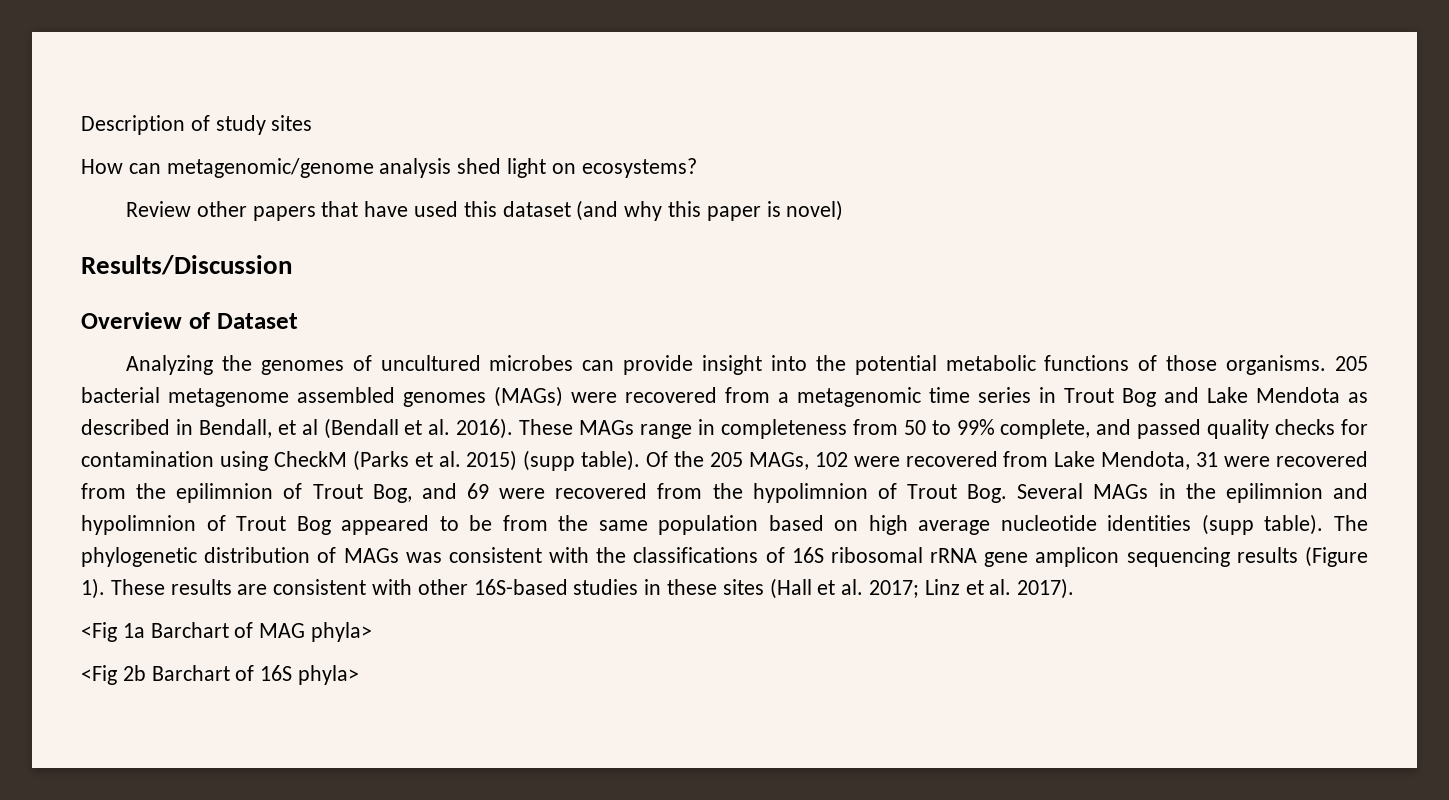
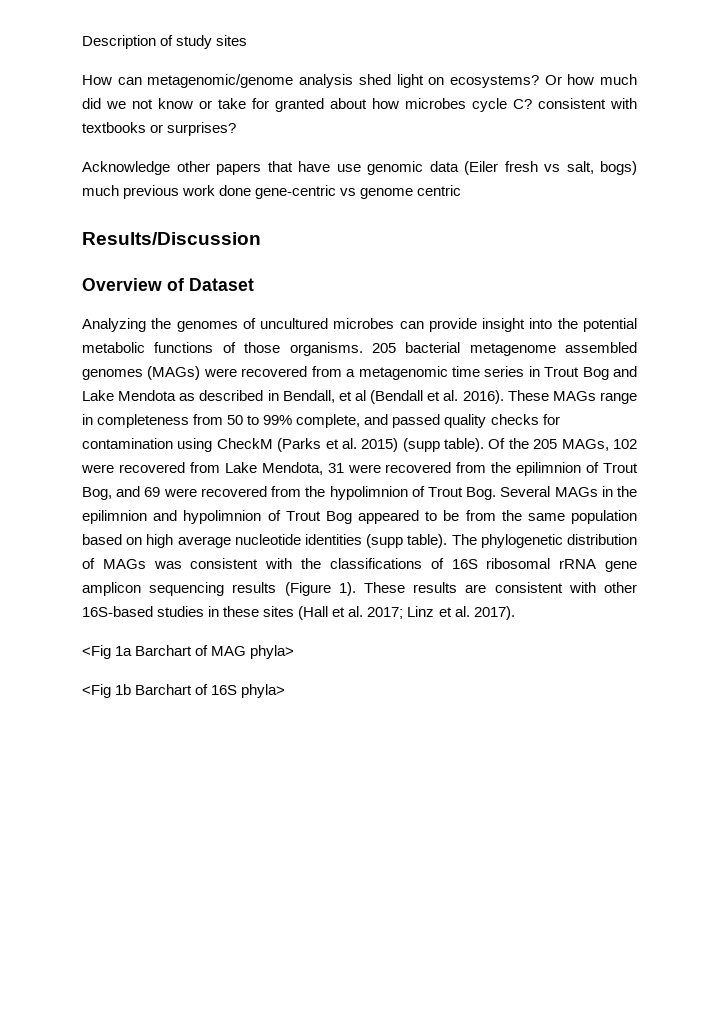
[126,200,844,221] // Review other papers that have used this dataset (and why this paper is novel) -> [544,74,637,85] [82,98,637,112] [82,122,237,136] [82,161,637,175] [82,185,462,199] Or how much did we not know or take for granted about how microbes cycle C? consistent with textbooks or surprises? // Acknowledge other papers that have use genomic data (Eiler fresh vs salt, bogs) much previous work done gene-centric vs genome centric
[122,665,146,681] 2b -> [115,684,132,695] 1b

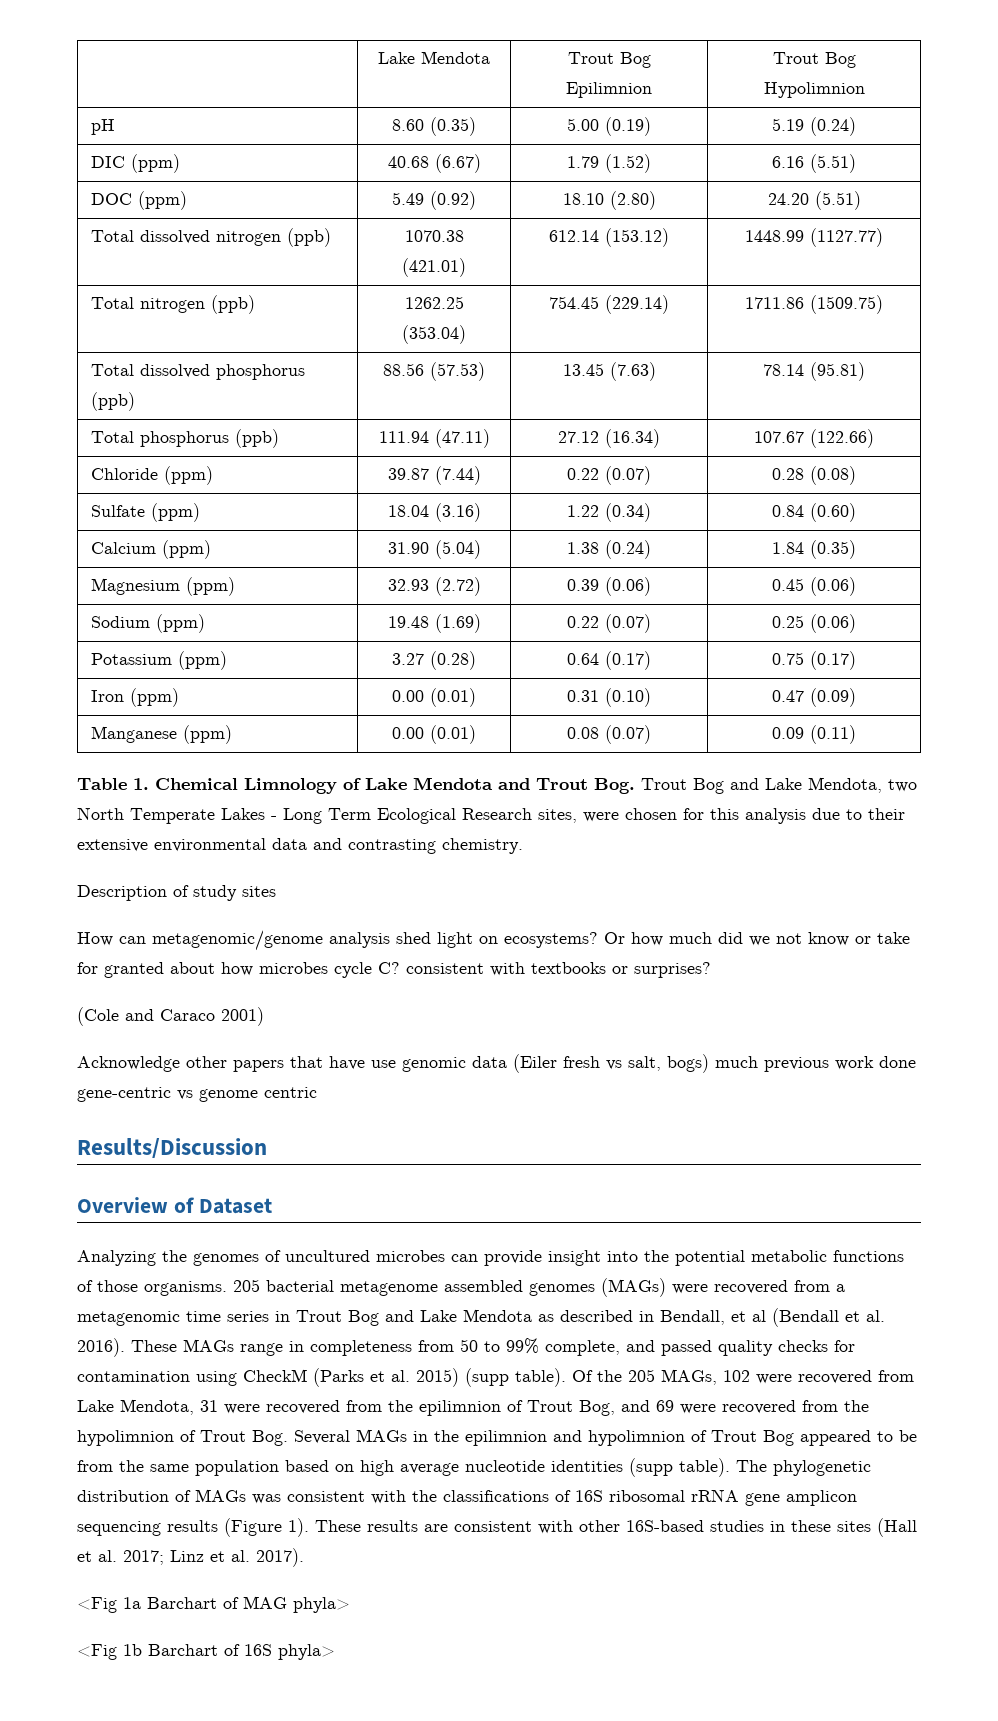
(82, 42) none -> [378,51,490,64] [567,52,651,68] [566,82,652,98] [772,52,856,68] [763,82,865,98] [90,119,115,135] [392,117,476,136] [567,117,651,136] [772,117,856,136] [90,154,180,173] [387,154,481,173] [567,154,651,173] [772,154,856,173] [90,191,187,210] [392,191,476,210] [562,191,656,210] [767,191,861,210] [90,228,331,247] [404,230,464,242] [402,258,466,277] [549,228,669,247] [745,228,883,247] [90,295,255,314] [404,296,464,309] [402,325,466,344] [549,295,669,314] [745,295,883,314] [90,364,305,380] [90,392,135,411] [383,362,485,381] [562,362,656,381] [763,362,865,381] [90,429,279,448] [378,429,490,448] [558,429,660,448] [754,429,874,448] [90,466,213,485] [387,466,481,485] [567,466,651,485] [772,466,856,485] [90,503,200,522] [387,503,481,522] [567,503,651,522] [772,503,856,522] [90,540,211,559] [387,540,481,559] [567,540,651,559] [772,540,856,559] [90,577,235,596] [387,577,481,596] [567,577,651,596] [772,577,856,596] [90,614,205,633] [387,614,481,633] [567,614,651,633] [772,614,856,633] [90,651,227,670] [392,651,476,670] [567,651,651,670] [772,651,856,670] [90,688,179,707] [392,688,476,707] [567,688,651,707] [772,688,856,707] [90,725,232,744] [392,725,476,744] [567,725,651,744] [772,725,856,744] [77,777,917,794] [77,807,905,824] [77,838,523,854] | Lake Mendota | Trout Bog Epilimnion | Trout Bog Hypolimnion // pH | 8.60 (0.35) | 5.00 (0.19) | 5.19 (0.24) // DIC (ppm) | 40.68 (6.67) | 1.79 (1.52) | 6.16 (5.51) // DOC (ppm) | 5.49 (0.92) | 18.10 (2.80) | 24.20 (5.51) // Total dissolved nitrogen (ppb) | 1070.38 (421.01) | 612.14 (153.12) | 1448.99 (1127.77) // Total nitrogen (ppb) | 1262.25 (353.04) | 754.45 (229.14) | 1711.86 (1509.75) // Total dissolved phosphorus (ppb) | 88.56 (57.53) | 13.45 (7.63) | 78.14 (95.81) // Total phosphorus (ppb) | 111.94 (47.11) | 27.12 (16.34) | 107.67 (122.66) // Chloride (ppm) | 39.87 (7.44) | 0.22 (0.07) | 0.28 (0.08) // Sulfate (ppm) | 18.04 (3.16) | 1.22 (0.34) | 0.84 (0.60) // Calcium (ppm) | 31.90 (5.04) | 1.38 (0.24) | 1.84 (0.35) // Magnesium (ppm) | 32.93 (2.72) | 0.39 (0.06) | 0.45 (0.06) // Sodium (ppm) | 19.48 (1.69) | 0.22 (0.07) | 0.25 (0.06) // Potassium (ppm) | 3.27 (0.28) | 0.64 (0.17) | 0.75 (0.17) // Iron (ppm) | 0.00 (0.01) | 0.31 (0.10) | 0.47 (0.09) // Manganese (ppm) | 0.00 (0.01) | 0.08 (0.07) | 0.09 (0.11) // Table 1. Chemical Limnology of Lake Mendota and Trout Bog. Trout Bog and Lake Mendota, two North Temperate Lakes - Long Term Ecological Research sites, were chosen for this analysis due to their extensive environmental data and contrasting chemistry. //
(237, 129) none -> [77,1007,264,1026] // (Cole and Caraco 2001)

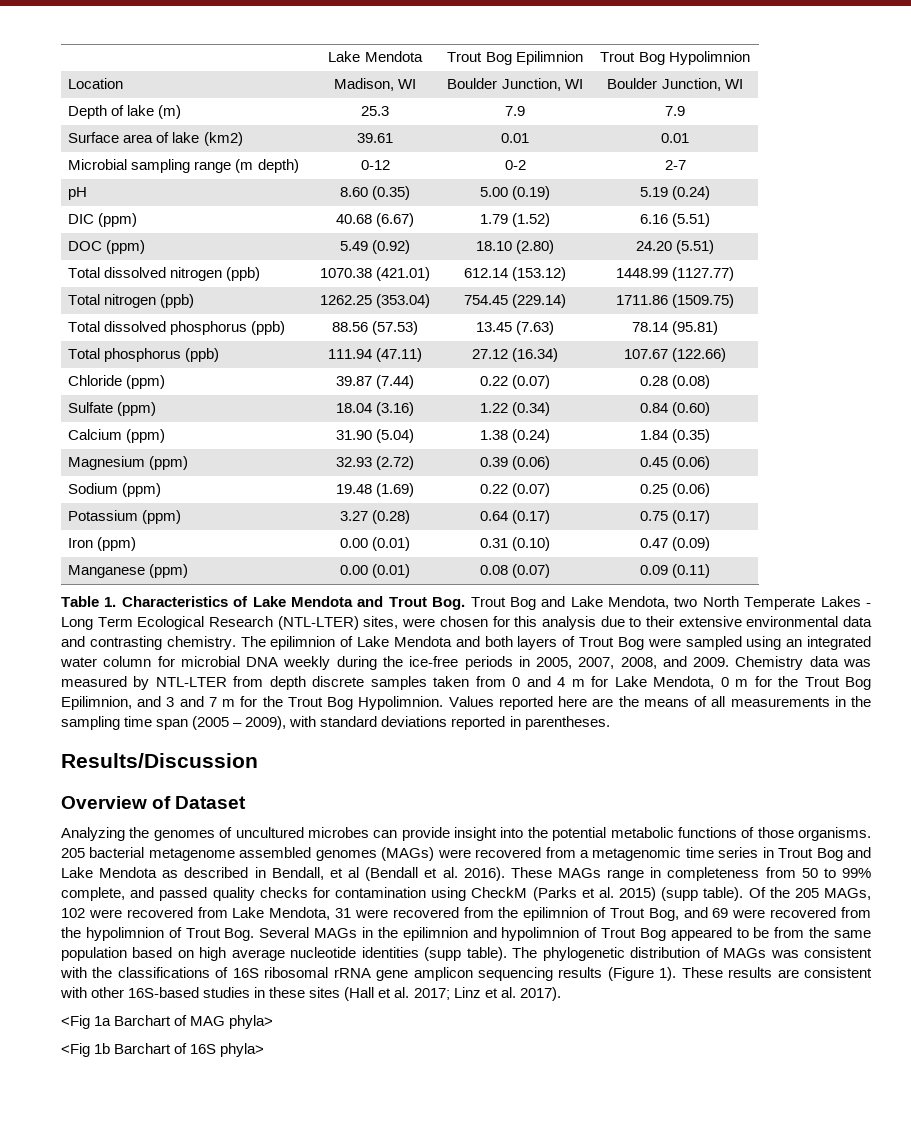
(865, 90) none -> [68,78,124,89] [333,78,417,91] [447,78,583,91] [607,78,743,91] [68,105,182,119] [361,106,389,116] [505,106,525,116] [665,106,685,116] [68,132,243,146] [357,133,393,143] [501,133,529,143] [661,133,689,143] [68,159,299,173] [360,160,390,170] [504,160,526,170] [664,160,686,170] // Location | Madison, WI | Boulder Junction, WI | Boulder Junction, WI // Depth of lake (m) | 25.3 | 7.9 | 7.9 // Surface area of lake (km2) | 39.61 | 0.01 | 0.01 // Microbial sampling range (m depth) | 0-12 | 0-2 | 2-7
[155,778,337,794] Chemical Limnology -> [121,596,228,607] Characteristics
(532, 814) none -> [277,616,359,630] (NTL-LTER)
[77,885,276,901] [77,930,910,951] [77,962,711,978] [77,1007,264,1026] [77,1054,916,1073] [77,1087,317,1102] // Description of study sites // How can metagenomic/genome analysis shed light on ecosystems? Or how much did we not know or take for granted about how microbes cycle C? consistent with textbooks or surprises? // (Cole and Caraco 2001) // Acknowledge other papers that have use genomic data (Eiler fresh vs salt, bogs) much previous work done gene-centric vs genome centric -> [240,636,872,650] [60,656,872,670] [61,676,872,690] [61,696,871,710] [61,716,610,730] The epilimnion of Lake Mendota and both layers of Trout Bog were sampled using an integrated water column for microbial DNA weekly during the ice-free periods in 2005, 2007, 2008, and 2009. Chemistry data was measured by NTL-LTER from depth discrete samples taken from 0 and 4 m for Lake Mendota, 0 m for the Trout Bog Epilimnion, and 3 and 7 m for the Trout Bog Hypolimnion. Values reported here are the means of all measurements in the sampling time span (2005 – 2009), with standard deviations reported in parentheses.

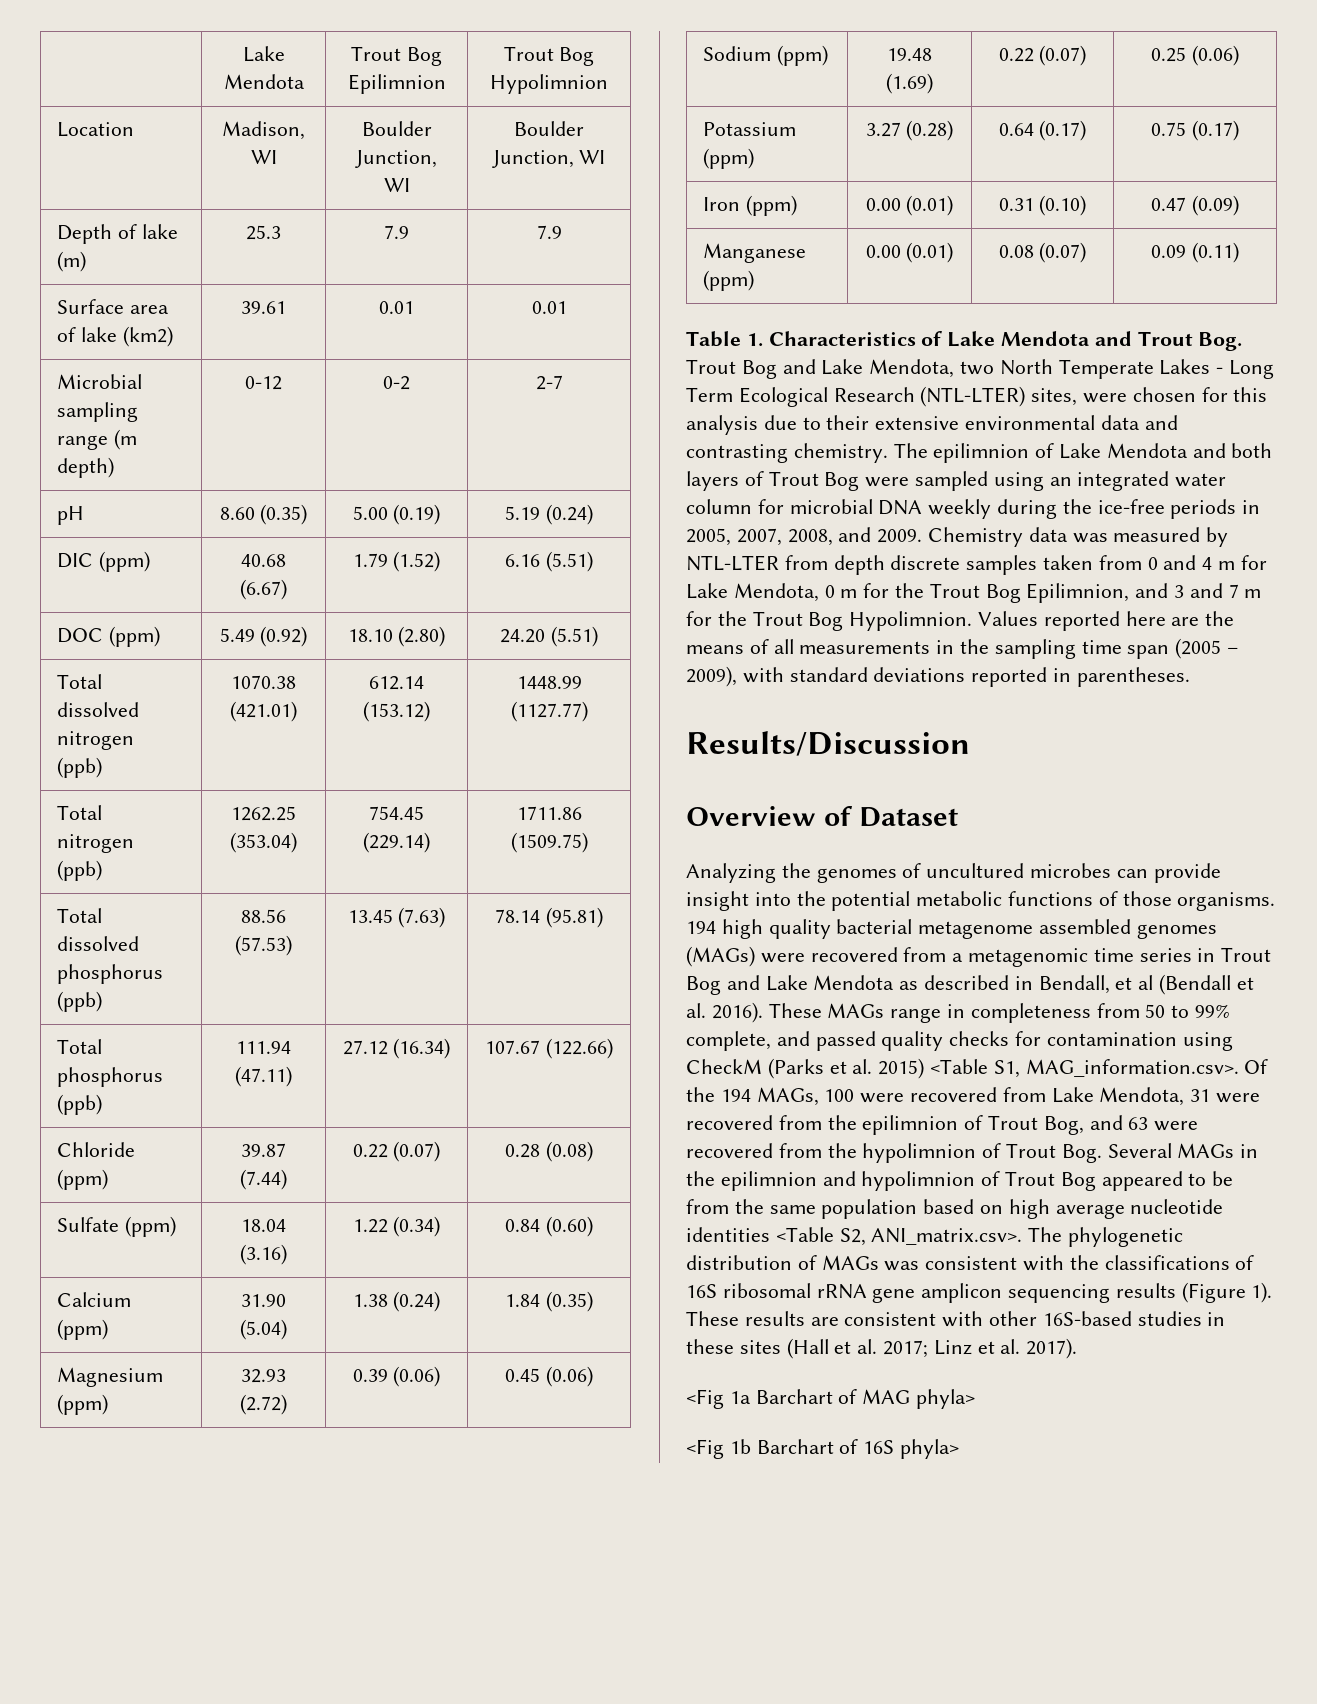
[61,848,85,858] 205 -> [686,919,831,939] 194 high quality
[661,887,871,901] [61,908,85,918] (supp table). Of the 205 MAGs, 102 -> [930,1059,1269,1078] [686,1087,855,1106] <Table S1, MAG_information.csv>. Of the 194 MAGs, 100
[712,908,729,918] 69 -> [1128,1117,1149,1130] 63
[424,947,507,961] (supp table). -> [775,1227,1023,1246] <Table S2, ANI_matrix.csv>.

